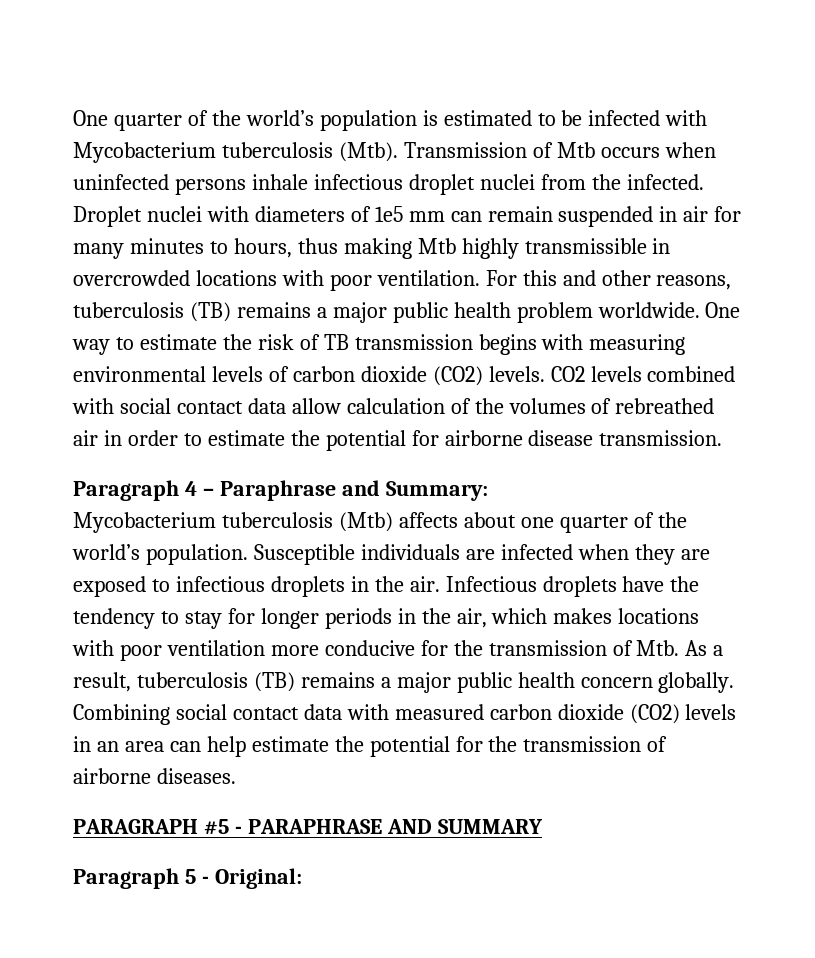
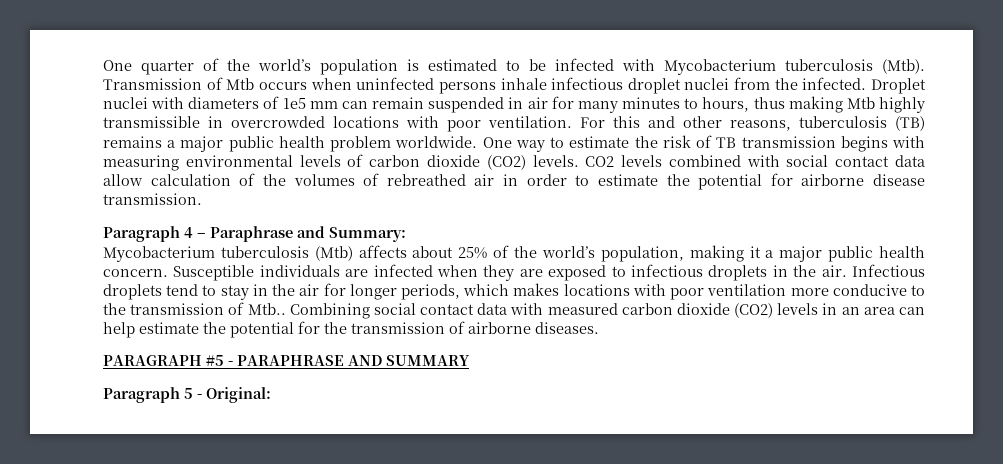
[520,512,687,533] [72,544,248,565] one quarter of the world’s population. -> [458,245,926,262] [103,269,168,277] 25% of the world’s population, making it a major public health concern.
[622,576,700,592] [73,608,487,629] have the tendency to stay for longer periods in the air, -> [166,283,461,300] tend to stay in the air for longer periods,
[420,640,724,656] [73,672,735,693] for the transmission of Mtb. As a result, tuberculosis (TB) remains a major public health concern globally. -> [910,285,925,296] [103,302,286,315] to the transmission of Mtb..

